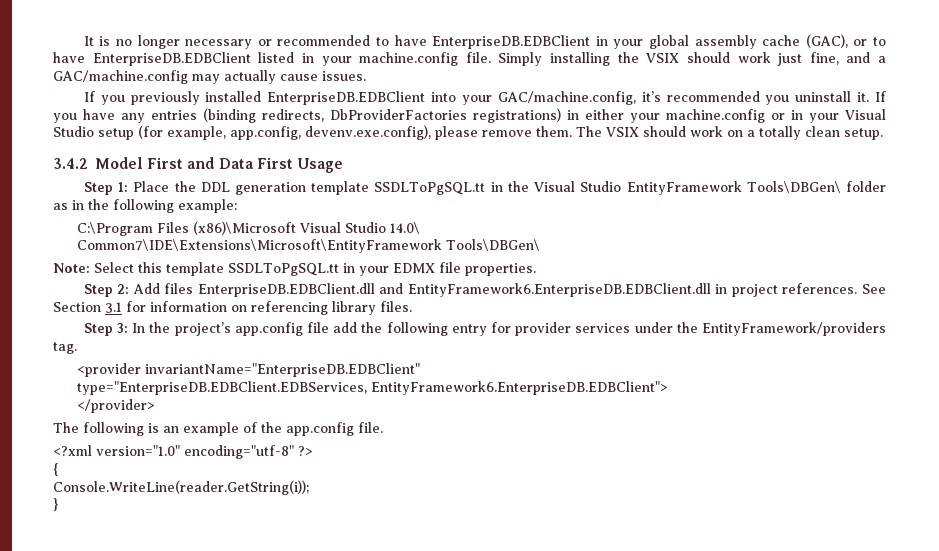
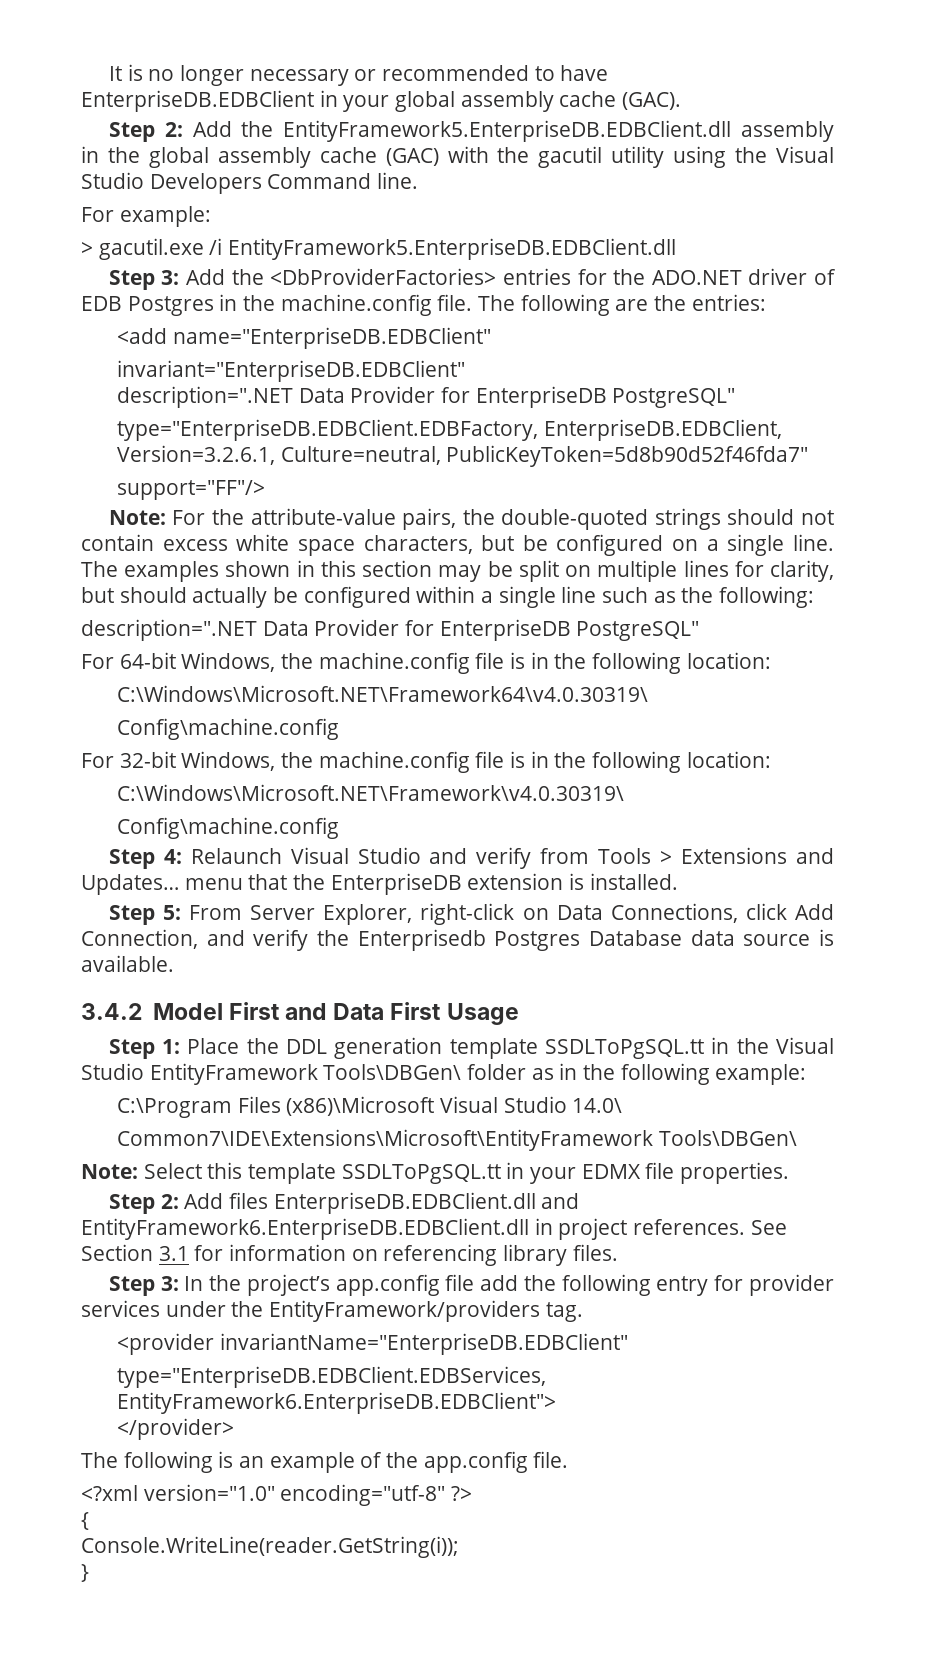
[805,34,886,48] [53,52,886,66] [53,70,366,84] [83,91,887,105] [53,108,886,123] [53,125,883,140] (GAC), or to have EnterpriseDB.EDBClient listed in your machine.config file. Simply installing the VSIX should work just fine, and a GAC/machine.config may actually cause issues. // If you previously installed EnterpriseDB.EDBClient into your GAC/machine.config, it’s recommended you uninstall it. If you have any entries (binding redirects, DbProviderFactories registrations) in either your machine.config or in your Visual Studio setup (for example, app.config, devenv.exe.config), please remove them. The VSIX should work on a totally clean setup. -> [622,92,682,110] [108,120,834,142] [81,146,834,168] [81,172,419,194] [81,206,211,227] [81,238,677,260] [108,268,837,290] [81,294,766,316] [116,327,491,349] [116,360,465,382] [116,386,736,408] [116,419,782,441] [116,445,809,467] [116,480,265,500] [108,508,834,530] [81,534,834,556] [81,560,835,582] [81,586,815,608] [81,619,700,641] [81,652,771,674] [116,685,648,702] [116,718,339,740] [81,751,771,773] [116,784,624,801] [116,817,339,839] [108,847,834,869] [81,873,678,895] [108,903,834,925] [81,929,834,951] [81,955,174,972] (GAC). // Step 2: Add the EntityFramework5.EnterpriseDB.EDBClient.dll assembly in the global assembly cache (GAC) with the gacutil utility using the Visual Studio Developers Command line. // For example: // > gacutil.exe /i EntityFramework5.EnterpriseDB.EDBClient.dll // Step 3: Add the <DbProviderFactories> entries for the ADO.NET driver of EDB Postgres in the machine.config file. The following are the entries: // <add name="EnterpriseDB.EDBClient" // invariant="EnterpriseDB.EDBClient" // description=".NET Data Provider for EnterpriseDB PostgreSQL" // type="EnterpriseDB.EDBClient.EDBFactory, EnterpriseDB.EDBClient, Version=3.2.6.1, Culture=neutral, PublicKeyToken=5d8b90d52f46fda7" // support="FF"/> // Note: For the attribute-value pairs, the double-quoted strings should not contain excess white space characters, but be configured on a single line. The examples shown in this section may be split on multiple lines for clarity, but should actually be configured within a single line such as the following: // description=".NET Data Provider for EnterpriseDB PostgreSQL" // For 64-bit Windows, the machine.config file is in the following location: // C:\Windows\Microsoft.NET\Framework64\v4.0.30319\ // Config\machine.config // For 32-bit Windows, the machine.config file is in the following location: // C:\Windows\Microsoft.NET\Framework\v4.0.30319\ // Config\machine.config // Step 4: Relaunch Visual Studio and verify from Tools > Extensions and Updates… menu that the EnterpriseDB extension is installed. // Step 5: From Server Explorer, right-click on Data Connections, click Add Connection, and verify the Enterprisedb Postgres Database data source is available.

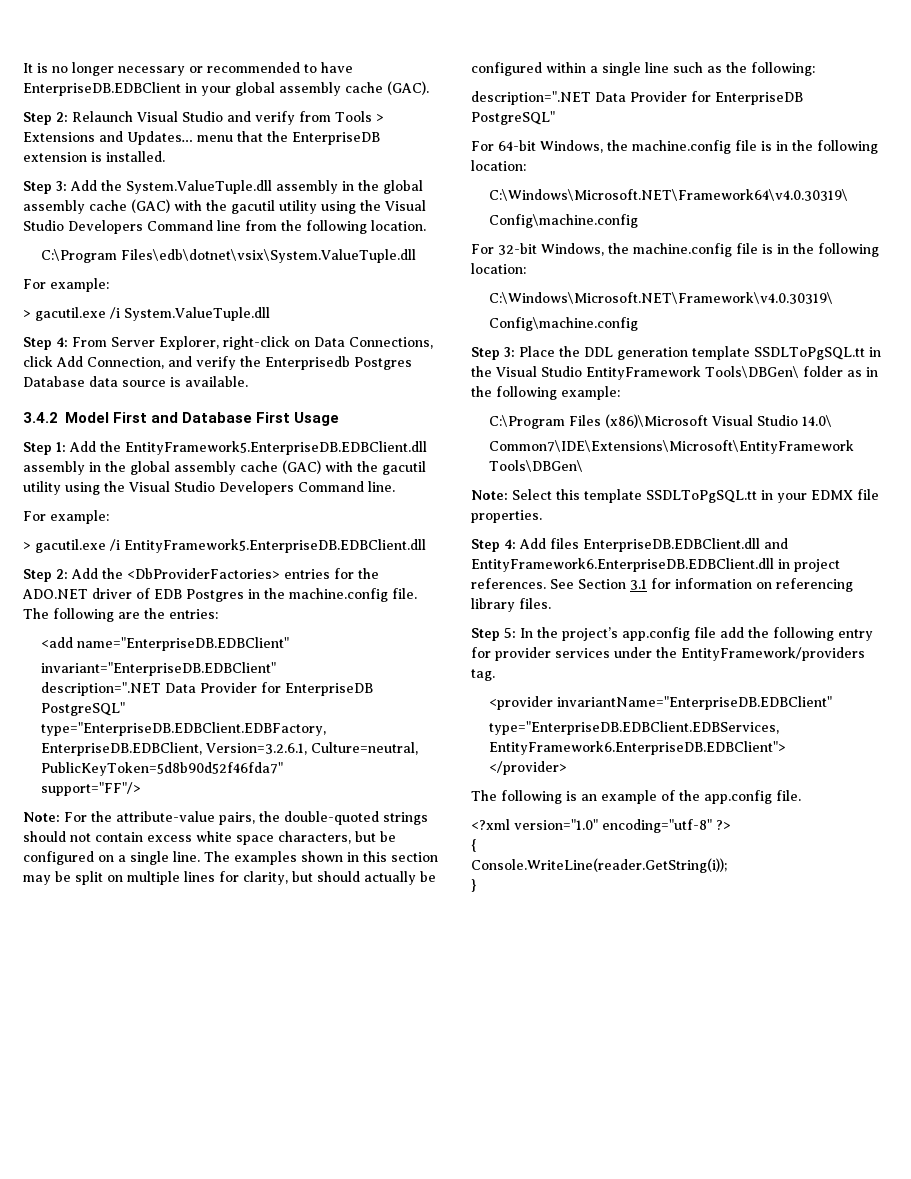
(183, 129) none -> [72,111,384,125] [23,131,380,145] [23,151,165,162] [23,180,423,194] [23,199,426,214] [23,220,426,234] [41,249,417,263] [23,278,109,292] [23,307,270,321] [23,336,433,350] [23,356,412,370] [23,376,248,387] [23,412,340,426] [23,442,66,455] Relaunch Visual Studio and verify from Tools > Extensions and Updates… menu that the EnterpriseDB extension is installed. // Step 3: Add the System.ValueTuple.dll assembly in the global assembly cache (GAC) with the gacutil utility using the Visual Studio Developers Command line from the following location. // C:\Program Files\edb\dotnet\vsix\System.ValueTuple.dll // For example: // > gacutil.exe /i System.ValueTuple.dll // Step 4: From Server Explorer, right-click on Data Connections, click Add Connection, and verify the Enterprisedb Postgres Database data source is available. // 3.4.2 Model First and Database First Usage // Step 1:
[161,270,180,285] 3: -> [56,569,68,579] 2:
[163,847,834,869] [81,873,678,895] [108,903,834,925] [81,929,834,951] [81,955,174,972] [81,1002,519,1025] [108,1039,181,1059] 4: Relaunch Visual Studio and verify from Tools > Extensions and Updates… menu that the EnterpriseDB extension is installed. // Step 5: From Server Explorer, right-click on Data Connections, click Add Connection, and verify the Enterprisedb Postgres Database data source is available. // 3.4.2 Model First and Data First Usage // Step 1: -> [504,347,515,357] 3:
[160,1194,179,1209] 2: -> [504,539,516,549] 4:
[160,1276,179,1291] 3: -> [504,628,516,638] 5:

